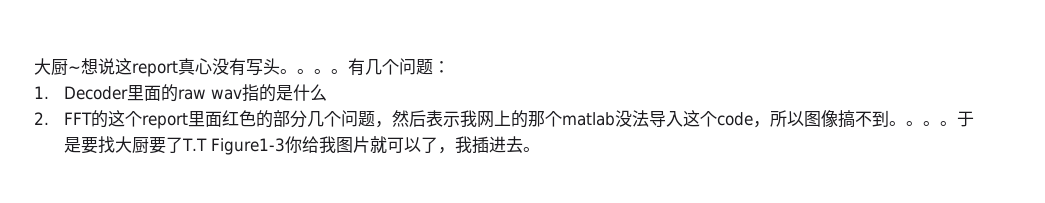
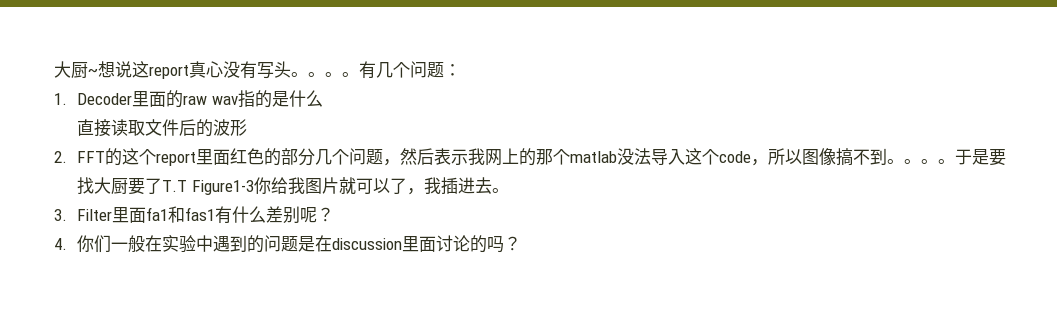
(327, 92) none -> [77,119,248,137] // 直接读取文件后的波形
(540, 149) none -> [54,206,335,224] [54,235,522,253] // 3. Filter里面fa1和fas1有什么差别呢？ // 4.你们一般在实验中遇到的问题是在discussion里面讨论的吗？

